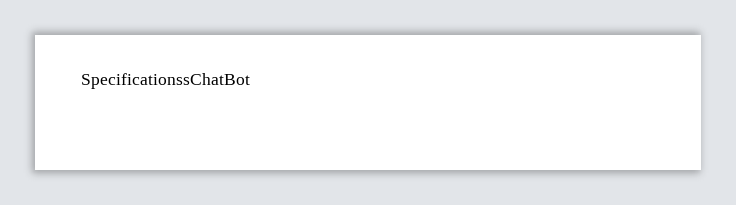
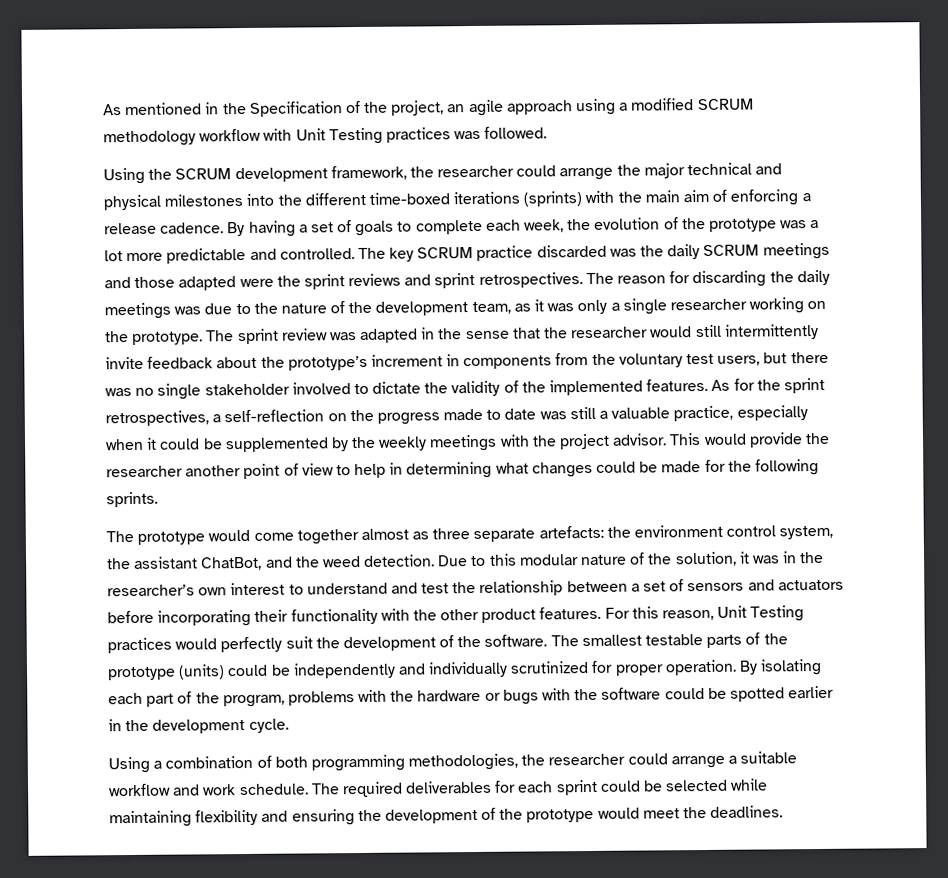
[81,73,250,89] SpecificationssChatBot -> [103,98,754,117] [103,126,548,147] [103,162,783,185] [103,189,811,211] [104,217,820,237] [104,242,830,264] [104,269,830,291] [104,297,827,320] [105,323,819,345] [105,351,829,371] [105,377,825,400] [105,405,808,427] [105,432,830,453] [106,458,819,480] [106,491,158,508] [106,524,834,545] [107,551,825,571] [107,579,844,597] [107,605,805,627] [107,632,788,654] [107,658,823,681] [108,685,835,708] [108,718,289,734] [108,751,798,774] [108,778,769,798] [109,805,784,828] As mentioned in the Specification of the project, an agile approach using a modified SCRUM methodology workflow with Unit Testing practices was followed. // Using the SCRUM development framework, the researcher could arrange the major technical and physical milestones into the different time-boxed iterations (sprints) with the main aim of enforcing a release cadence. By having a set of goals to complete each week, the evolution of the prototype was a lot more predictable and controlled. The key SCRUM practice discarded was the daily SCRUM meetings and those adapted were the sprint reviews and sprint retrospectives. The reason for discarding the daily meetings was due to the nature of the development team, as it was only a single researcher working on the prototype. The sprint review was adapted in the sense that the researcher would still intermittently invite feedback about the prototype’s increment in components from the voluntary test users, but there was no single stakeholder involved to dictate the validity of the implemented features. As for the sprint retrospectives, a self-reflection on the progress made to date was still a valuable practice, especially when it could be supplemented by the weekly meetings with the project advisor. This would provide the researcher another point of view to help in determining what changes could be made for the following sprints. // The prototype would come together almost as three separate artefacts: the environment control system, the assistant ChatBot, and the weed detection. Due to this modular nature of the solution, it was in the researcher’s own interest to understand and test the relationship between a set of sensors and actuators before incorporating their functionality with the other product features. For this reason, Unit Testing practices would perfectly suit the development of the software. The smallest testable parts of the prototype (units) could be independently and individually scrutinized for proper operation. By isolating each part of the program, problems with the hardware or bugs with the software could be spotted earlier in the development cycle. // Using a combination of both programming methodologies, the researcher could arrange a suitable workflow and work schedule. The required deliverables for each sprint could be selected while maintaining flexibility and ensuring the development of the prototype would meet the deadlines.

